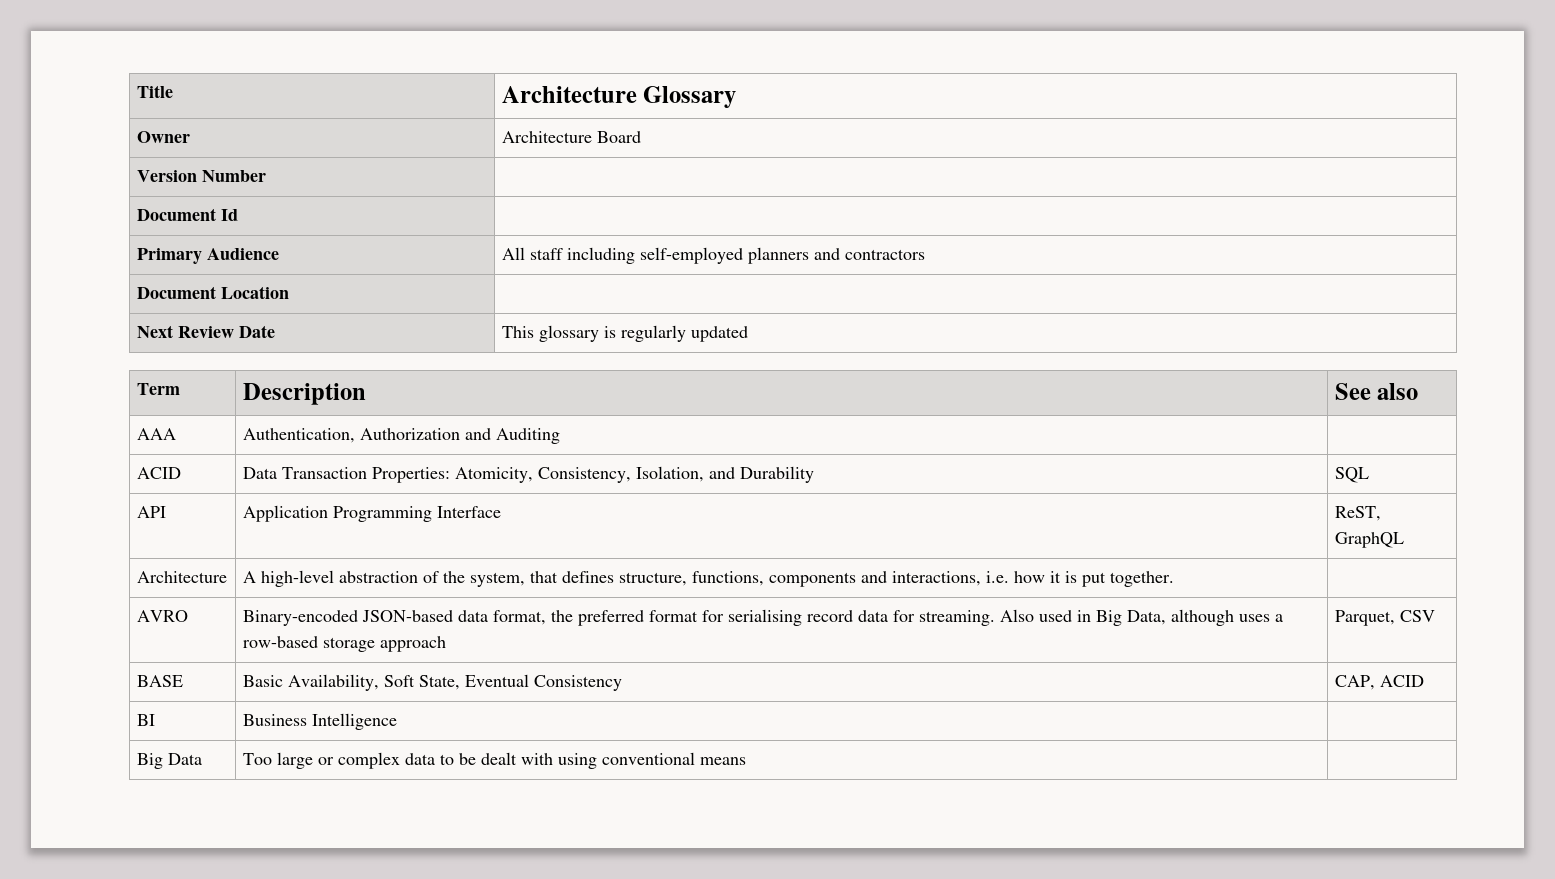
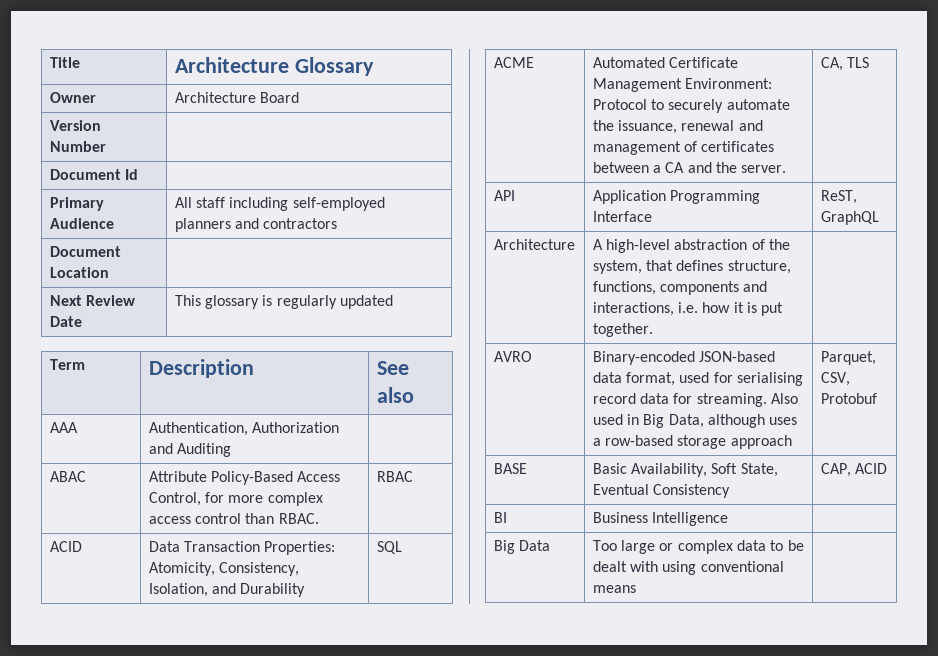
(560, 436) none -> [49,471,86,482] [148,471,341,485] [148,492,323,506] [148,513,319,524] [376,471,413,482] // ABAC | Attribute Policy-Based Access Control, for more complex access control than RBAC. | RBAC
(1369, 475) none -> [493,57,534,68] [592,57,738,68] [592,78,772,92] [592,99,790,113] [592,120,763,134] [592,141,775,155] [592,162,787,173] [820,57,869,71] // ACME | Automated Certificate Management Environment: Protocol to securely automate the issuance, renewal and management of certificates between a CA and the server. | CA, TLS
[550,610,698,626] the preferred format -> [679,372,710,383] used
[1399,610,1435,622] CSV -> [820,372,850,386] [820,393,877,404] CSV, Protobuf

